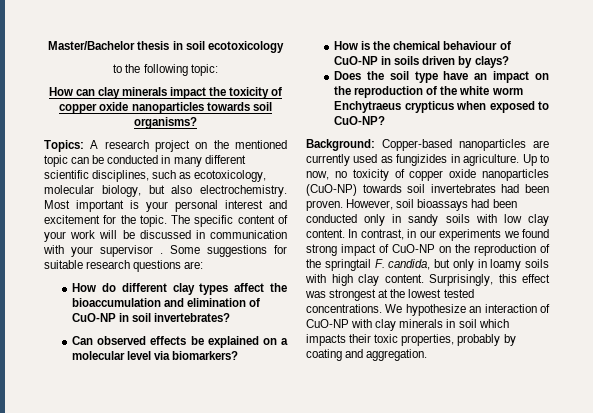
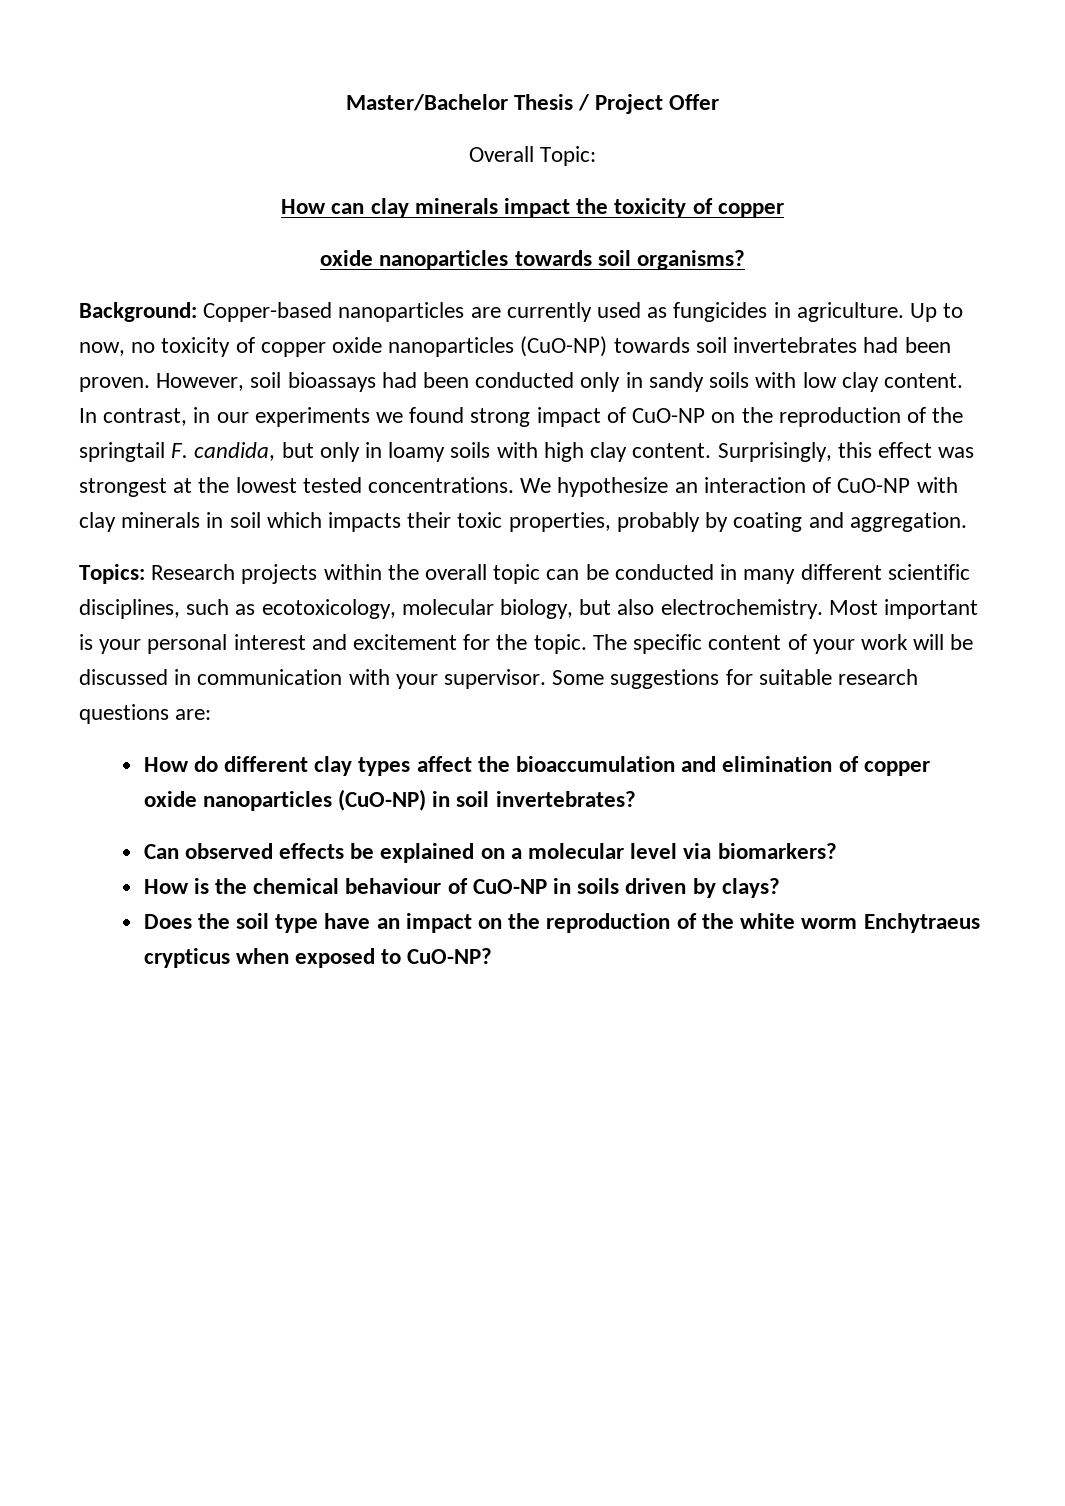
[137,41,284,53] [113,64,218,76] thesis in soil ecotoxicology // to the following topic: -> [513,94,720,114] [468,146,597,166] Thesis / Project Offer // Overall Topic:
(98, 108) none -> (784, 210) //
[44,140,287,152] [44,155,246,167] [44,170,267,182] [44,185,287,197] [44,200,287,212] [44,215,288,227] [44,230,287,242] [43,245,287,257] [44,260,204,272] [72,283,287,295] [72,298,261,307] [72,313,231,322] [72,336,288,348] [72,351,239,360] [334,41,511,50] [334,56,509,68] [334,71,549,83] [334,86,523,98] [334,101,549,113] [334,116,386,125] // Topics: A research project on the mentioned topic can be conducted in many different scientific disciplines, such as ecotoxicology, molecular biology, but also electrochemistry. Most important is your personal interest and excitement for the topic. The specific content of your work will be discussed in communication with your supervisor . Some suggestions for suitable research questions are: // How do different clay types affect the bioaccumulation and elimination of CuO-NP in soil invertebrates? // Can observed effects be explained on a molecular level via biomarkers? // How is the chemical behaviour of CuO-NP in soils driven by clays? // Does the soil type have an impact on the reproduction of the white worm Enchytraeus crypticus when exposed to CuO-NP? -> (745, 260) none
[396,154,448,166] fungizides -> [673,302,768,322] fungicides
(428, 355) none -> [79,564,970,584] [79,599,979,619] [79,634,974,654] [79,669,919,689] [79,704,212,724] [143,756,930,776] [143,789,636,811] [143,843,837,863] [143,878,780,898] [143,913,980,933] [143,948,493,968] // Topics: Research projects within the overall topic can be conducted in many different scientific disciplines, such as ecotoxicology, molecular biology, but also electrochemistry. Most important is your personal interest and excitement for the topic. The specific content of your work will be discussed in communication with your supervisor. Some suggestions for suitable research questions are: // How do different clay types affect the bioaccumulation and elimination of copper oxide nanoparticles (CuO-NP) in soil invertebrates? // Can observed effects be explained on a molecular level via biomarkers? // How is the chemical behaviour of CuO-NP in soils driven by clays? // Does the soil type have an impact on the reproduction of the white worm Enchytraeus crypticus when exposed to CuO-NP?

